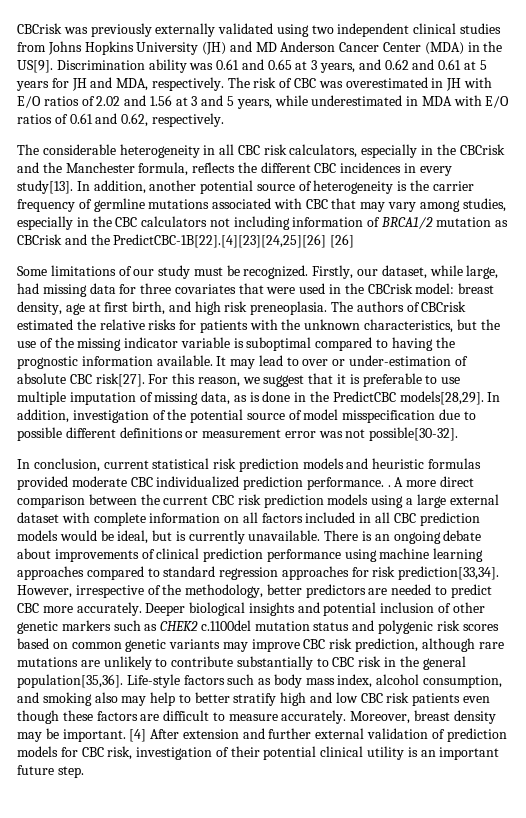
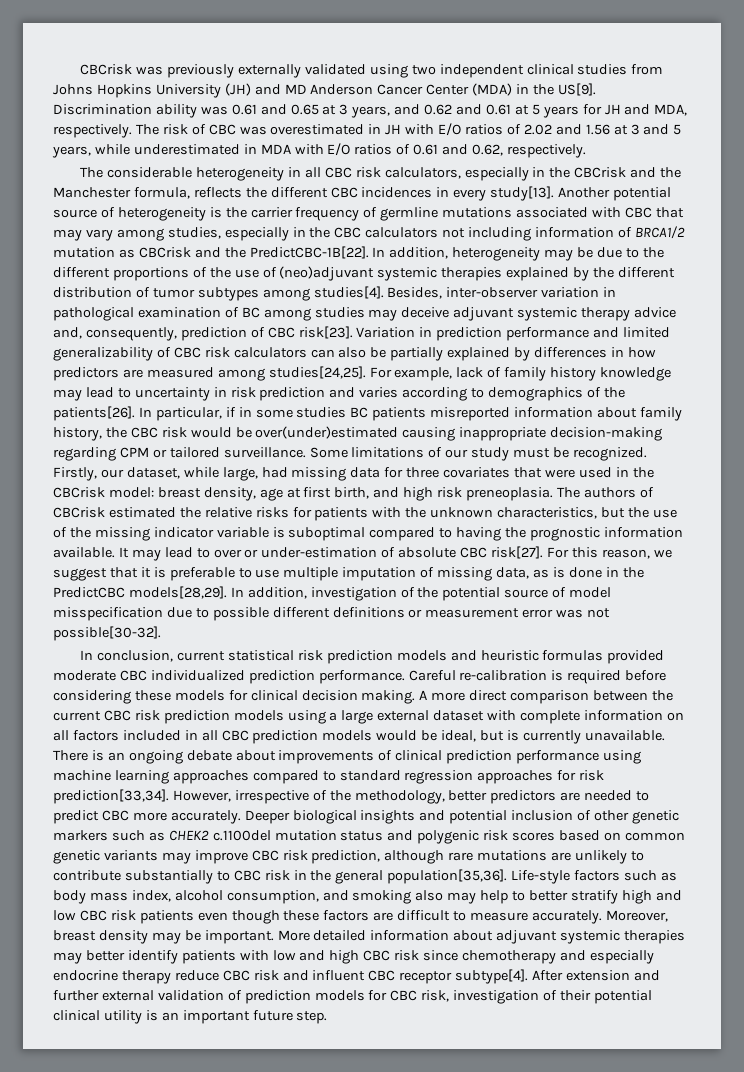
[76,180,197,194] In addition, another -> [558,187,611,198] Another
[113,234,355,248] PredictCBC-1B[22].[4][23][24,25][26] [26] // -> [249,246,664,261] [53,266,675,281] [53,286,617,301] [53,307,677,321] [53,326,671,341] [53,347,656,361] [53,366,672,381] [53,387,625,401] [53,406,682,421] [53,426,663,441] [53,447,306,461] PredictCBC-1B[22]. In addition, heterogeneity may be due to the different proportions of the use of (neo)adjuvant systemic therapies explained by the different distribution of tumor subtypes among studies[4]. Besides, inter-observer variation in pathological examination of BC among studies may deceive adjuvant systemic therapy advice and, consequently, prediction of CBC risk[23]. Variation in prediction performance and limited generalizability of CBC risk calculators can also be partially explained by differences in how predictors are measured among studies[24,25]. For example, lack of family history knowledge may lead to uncertainty in risk prediction and varies according to demographics of the patients[26]. In particular, if in some studies BC patients misreported information about family history, the CBC risk would be over(under)estimated causing inappropriate decision-making regarding CPM or tailored surveillance.
[387,485,391,487] . -> [408,670,667,684] [53,690,416,704] Careful re-calibration is required before considering these models for clinical decision making.
[129,729,147,742] [4] -> [277,930,686,944] [53,950,654,964] [53,969,529,984] More detailed information about adjuvant systemic therapies may better identify patients with low and high CBC risk since chemotherapy and especially endocrine therapy reduce CBC risk and influent CBC receptor subtype[4].

